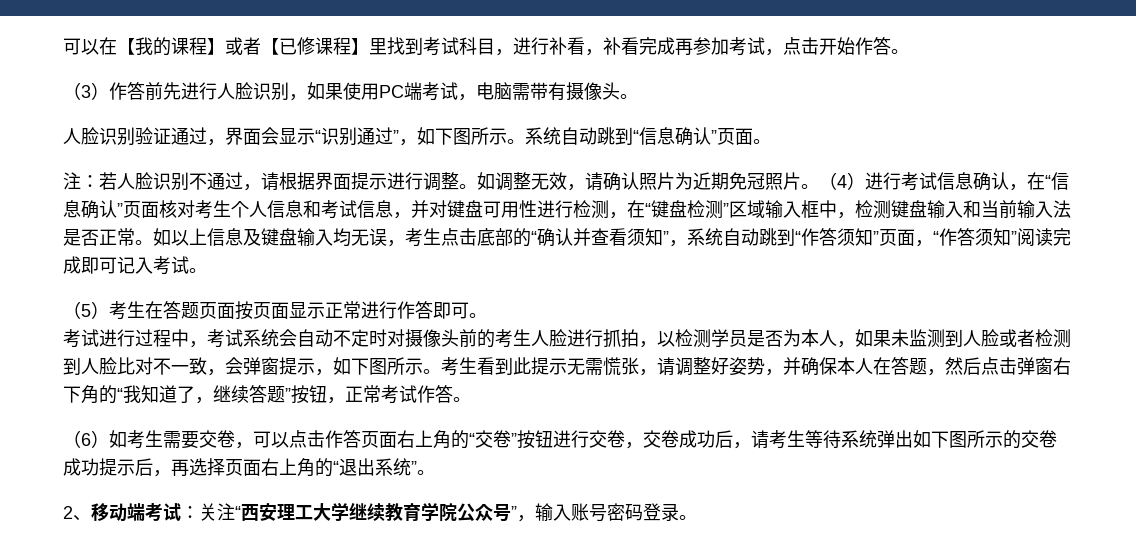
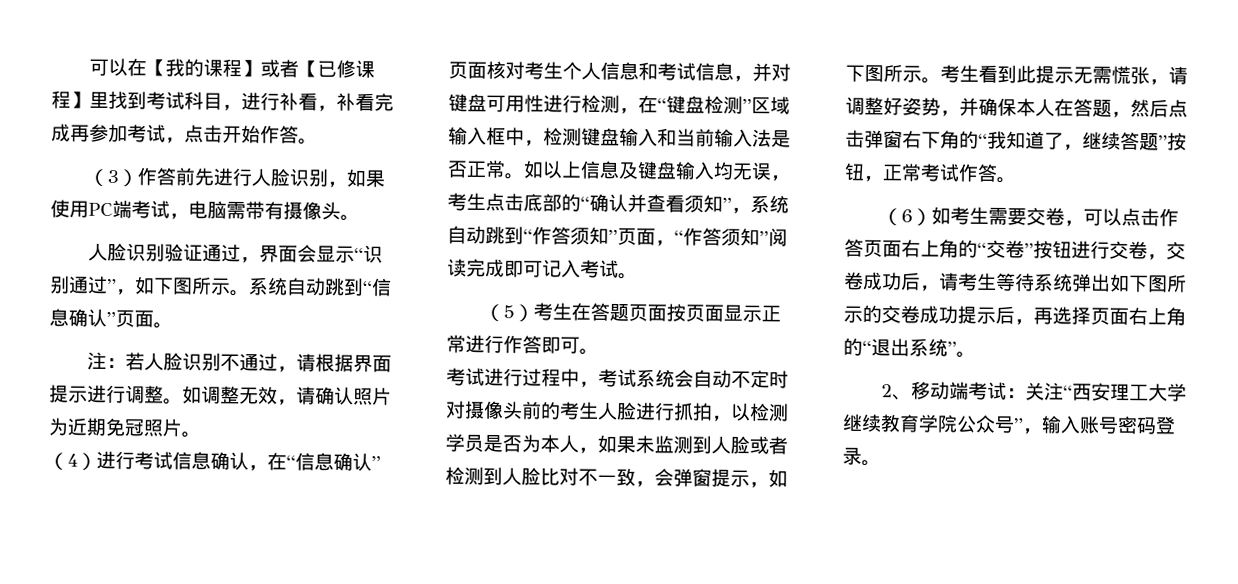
(819, 186) none -> (201, 434) //

